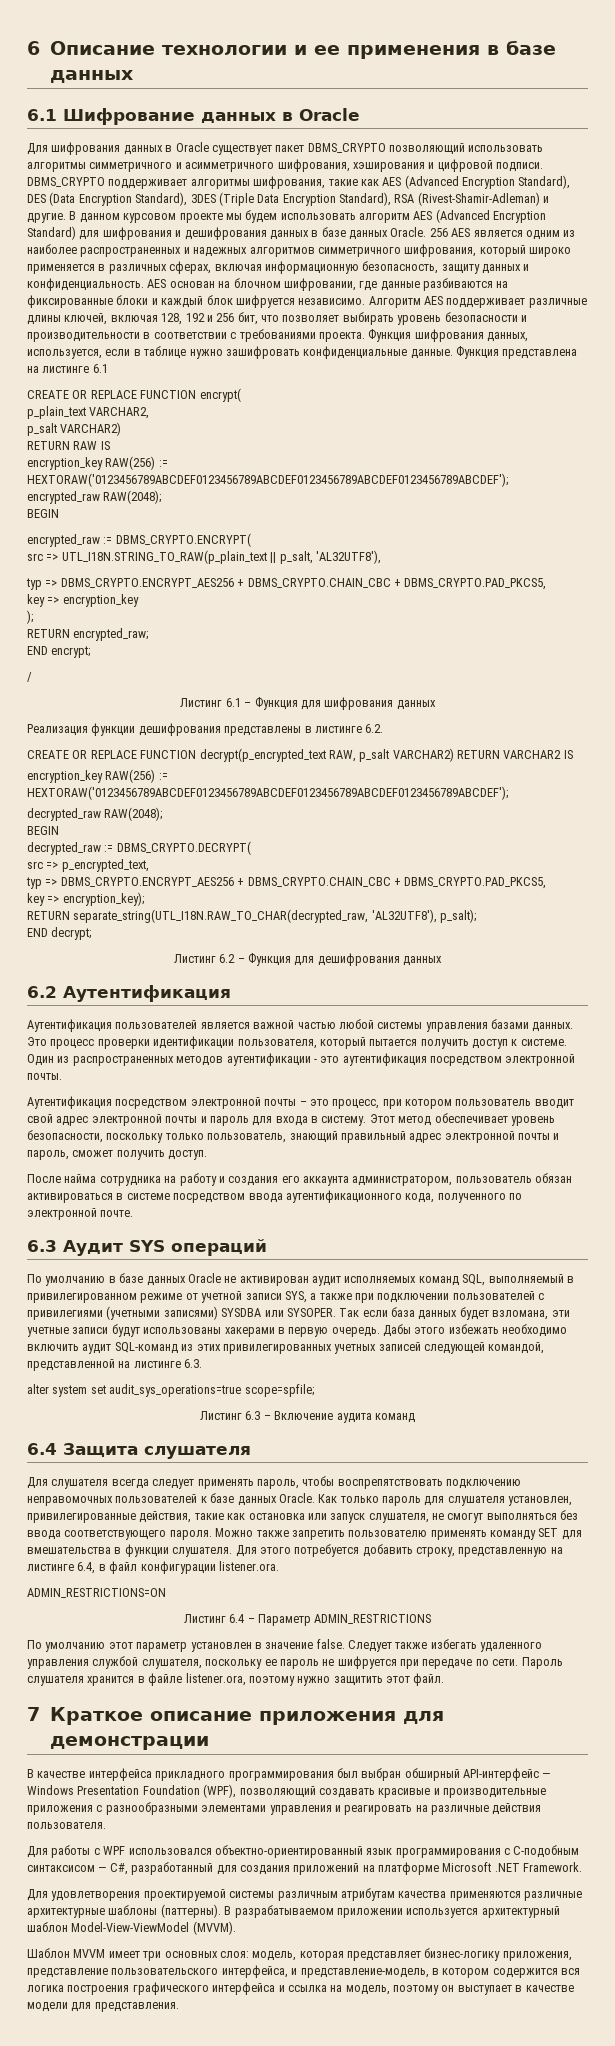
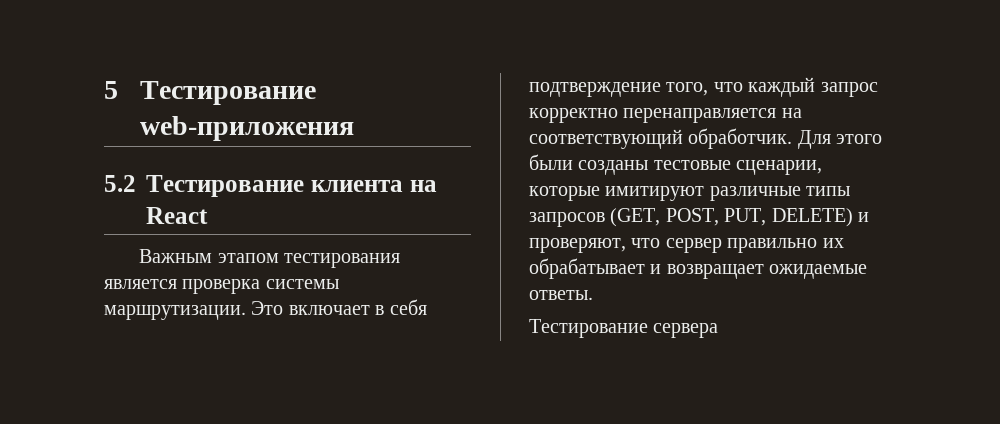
[27,40,556,59] [49,70,133,83] [27,108,361,125] [27,142,544,155] [27,159,543,172] [27,175,571,189] [27,192,550,206] [27,209,547,223] [27,226,576,240] [27,244,571,257] [27,261,530,274] [27,278,509,291] [27,295,587,308] [27,312,527,325] [27,329,528,342] [27,346,578,359] [27,364,108,373] [27,388,241,402] [27,406,150,419] [27,422,122,436] [27,441,110,450] [27,456,168,470] [27,473,508,487] [27,490,162,504] [27,509,59,518] [27,533,251,547] [27,550,381,564] [26,578,547,590] [27,594,139,607] [27,610,33,624] [27,628,149,641] [27,646,91,658] [27,672,32,682] [180,697,436,710] [27,723,384,736] [27,748,573,762] [27,769,168,783] [27,786,508,800] [27,807,163,821] [27,826,59,835] [27,841,251,855] [27,859,149,872] [26,877,547,889] [27,892,144,906] [27,909,477,923] [27,927,92,940] [173,953,443,966] [27,985,232,1002] [27,1019,574,1032] [27,1036,567,1049] [27,1053,576,1066] [27,1073,62,1080] [27,1096,574,1109] [27,1113,555,1126] [27,1130,560,1143] [27,1150,208,1160] [27,1173,573,1186] [27,1190,522,1203] [27,1208,134,1220] [27,1239,268,1256] [27,1273,574,1286] [27,1291,545,1303] [27,1306,570,1320] [27,1324,568,1337] [27,1342,545,1354] [27,1359,203,1371] [27,1384,314,1397] [200,1411,415,1423] [27,1443,252,1459] [27,1476,521,1489] [27,1493,573,1506] [27,1510,579,1523] [27,1528,582,1540] [27,1544,563,1557] [27,1561,279,1574] [27,1588,166,1598] [183,1614,432,1626] [27,1639,543,1652] [27,1656,563,1669] [27,1673,445,1686] [27,1707,444,1725] [49,1736,209,1750] [27,1768,551,1781] [27,1784,546,1798] [27,1802,542,1815] [27,1822,106,1829] [27,1845,580,1858] [27,1862,583,1875] [27,1888,582,1901] [27,1904,560,1918] [27,1921,236,1935] [27,1948,572,1961] [27,1965,580,1978] [27,1982,574,1995] [27,2002,179,2012] 6 Описание технологии и ее применения в базе данных // 6.1 Шифрование данных в Oracle // Для шифрования данных в Oracle существует пакет DBMS_CRYPTO позволяющий использовать алгоритмы симметричного и асимметричного шифрования, хэширования и цифровой подписи. DBMS_CRYPTO поддерживает алгоритмы шифрования, такие как AES (Advanced Encryption Standard), DES (Data Encryption Standard), 3DES (Triple Data Encryption Standard), RSA (Rivest-Shamir-Adleman) и другие. В данном курсовом проекте мы будем использовать алгоритм AES (Advanced Encryption Standard) для шифрования и дешифрования данных в базе данных Oracle. 256 AES является одним из наиболее распространенных и надежных алгоритмов симметричного шифрования, который широко применяется в различных сферах, включая информационную безопасность, защиту данных и конфиденциальность. AES основан на блочном шифровании, где данные разбиваются на фиксированные блоки и каждый блок шифруется независимо. Алгоритм AES поддерживает различные длины ключей, включая 128, 192 и 256 бит, что позволяет выбирать уровень безопасности и производительности в соответствии с требованиями проекта. Функция шифрования данных, используется, если в таблице нужно зашифровать конфиденциальные данные. Функция представлена на листинге 6.1 // CREATE OR REPLACE FUNCTION encrypt( // p_plain_text VARCHAR2, // p_salt VARCHAR2) // RETURN RAW IS // encryption_key RAW(256) := HEXTORAW('0123456789ABCDEF0123456789ABCDEF0123456789ABCDEF0123456789ABCDEF'); // encrypted_raw RAW(2048); // BEGIN // encrypted_raw := DBMS_CRYPTO.ENCRYPT( // src => UTL_I18N.STRING_TO_RAW(p_plain_text || p_salt, 'AL32UTF8'), // typ => DBMS_CRYPTO.ENCRYPT_AES256 + DBMS_CRYPTO.CHAIN_CBC + DBMS_CRYPTO.PAD_PKCS5, // key => encryption_key // ); // RETURN encrypted_raw; // END encrypt; // / // Листинг 6.1 – Функция для шифрования данных // Реализация функции дешифрования представлены в листинге 6.2. // CREATE OR REPLACE FUNCTION decrypt(p_encrypted_text RAW, p_salt VARCHAR2) RETURN VARCHAR2 IS // encryption_key RAW(256) := HEXTORAW('0123456789ABCDEF0123456789ABCDEF0123456789ABCDEF0123456789ABCDEF'); // decrypted_raw RAW(2048); // BEGIN // decrypted_raw := DBMS_CRYPTO.DECRYPT( // src => p_encrypted_text, // typ => DBMS_CRYPTO.ENCRYPT_AES256 + DBMS_CRYPTO.CHAIN_CBC + DBMS_CRYPTO.PAD_PKCS5, // key => encryption_key); // RETURN separate_string(UTL_I18N.RAW_TO_CHAR(decrypted_raw, 'AL32UTF8'), p_salt); // END decrypt; // Листинг 6.2 – Функция для дешифрования данных // 6.2 Аутентификация // Аутентификация пользователей является важной частью любой системы управления базами данных. Это процесс проверки идентификации пользователя, который пытается получить доступ к системе. Один из распространенных методов аутентификации - это аутентификация посредством электронной почты. // Аутентификация посредством электронной почты – это процесс, при котором пользователь вводит свой адрес электронной почты и пароль для входа в систему. Этот метод обеспечивает уровень безопасности, поскольку только пользователь, знающий правильный адрес электронной почты и пароль, сможет получить доступ. // После найма сотрудника на работу и создания его аккаунта администратором, пользователь обязан активироваться в системе посредством ввода аутентификационного кода, полученного по электронной почте. // 6.3 Аудит SYS операций // По умолчанию в базе данных Oracle не активирован аудит исполняемых команд SQL, выполняемый в привилегированном режиме от учетной записи SYS, а также при подключении пользователей с привилегиями (учетными записями) SYSDBA или SYSOPER. Так если база данных будет взломана, эти учетные записи будут использованы хакерами в первую очередь. Дабы этого избежать необходимо включить аудит SQL-команд из этих привилегированных учетных записей следующей командой, представленной на листинге 6.3. // alter system set audit_sys_operations=true scope=spfile; // Листинг 6.3 – Включение аудита команд // 6.4 Защита слушателя // Для слушателя всегда следует применять пароль, чтобы воспрепятствовать подключению неправомочных пользователей к базе данных Oracle. Как только пароль для слушателя установлен, привилегированные действия, такие как остановка или запуск слушателя, не смогут выполняться без ввода соответствующего пароля. Можно также запретить пользователю применять команду SET для вмешательства в функции слушателя. Для этого потребуется добавить строку, представленную на листинге 6.4, в файл конфигурации listener.ora. // ADMIN_RESTRICTIONS=ON // Листинг 6.4 – Параметр ADMIN_RESTRICTIONS // По умолчанию этот параметр установлен в значение false. Следует также избегать удаленного управления службой слушателя, поскольку ее пароль не шифруется при передаче по сети. Пароль слушателя хранится в файле listener.ora, поэтому нужно защитить этот файл. // 7 Краткое описание приложения для демонстрации // В качестве интерфейса прикладного программирования был выбран обширный API-интерфейс — Windows Presentation Foundation (WPF), позволяющий создавать красивые и производительные приложения с разнообразными элементами управления и реагировать на различные действия пользователя. // Для работы с WPF использовался объектно-ориентированный язык программирования с С-подобным синтаксисом — С#, разработанный для создания приложений на платформе Microsoft .NET Framework. // Для удовлетворения проектируемой системы различным атрибутам качества применяются различные архитектурные шаблоны (паттерны). В разрабатываемом приложении используется архитектурный шаблон Model-View-ViewModel (MVVM). // Шаблон MVVM имеет три основных слоя: модель, которая представляет бизнес-логику приложения, представление пользовательского интерфейса, и представление-модель, в котором содержится вся логика построения графического интерфейса и ссылка на модель, поэтому он выступает в качестве модели для представления. -> [104,81,317,105] [140,116,355,141] [104,175,437,197] [146,207,208,224] [139,249,400,268] [104,279,339,294] [104,299,427,320] [529,77,878,97] [529,108,802,123] [529,128,883,149] [529,154,823,175] [529,186,851,201] [529,208,869,227] [529,238,844,253] [529,258,868,279] [529,290,593,300] [529,319,719,338] 5 Тестирование web-приложения // 5.2 Тестирование клиента на React // Важным этапом тестирования является проверка системы маршрутизации. Это включает в себя подтверждение того, что каждый запрос корректно перенаправляется на соответствующий обработчик. Для этого были созданы тестовые сценарии, которые имитируют различные типы запросов (GET, POST, PUT, DELETE) и проверяют, что сервер правильно их обрабатывает и возвращает ожидаемые ответы. // Тестирование сервера

